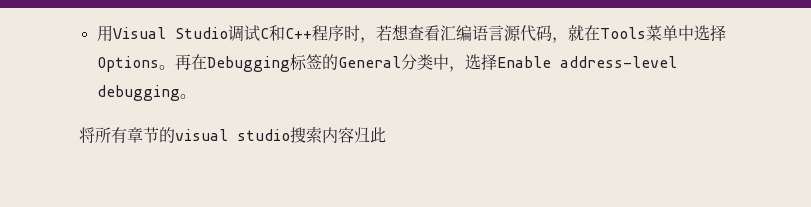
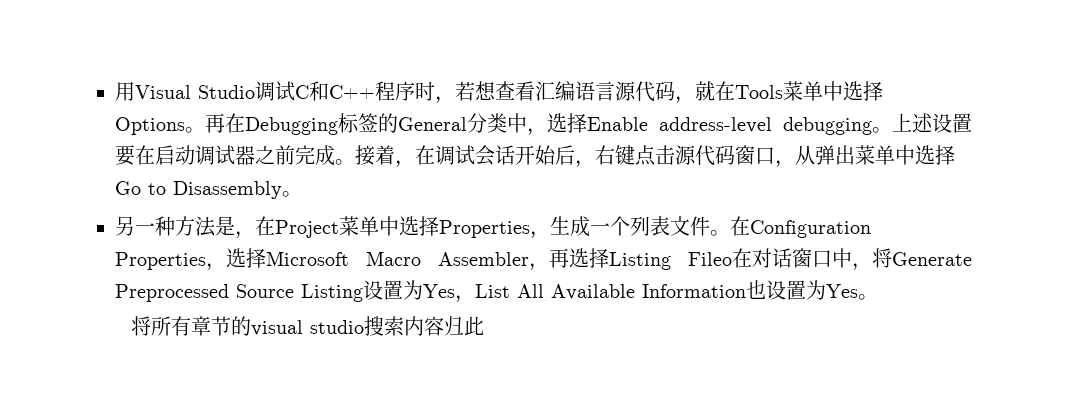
(196, 96) none -> [892,113,972,133] [115,145,955,168] [115,181,302,199] [115,216,871,239] [115,248,972,271] [115,280,878,303] 上述设置要在启动调试器之前完成。接着，在调试会话开始后，右键点击源代码窗口，从弹出菜单中选择Go to Disassembly。 // 另一种方法是，在Project菜单中选择Properties，生成一个列表文件。在Configuration Properties，选择Microsoft Macro Assembler，再选择Listing Fileo在对话窗口中，将Generate Preprocessed Source Listing设置为Yes，List All Available Information也设置为Yes。

